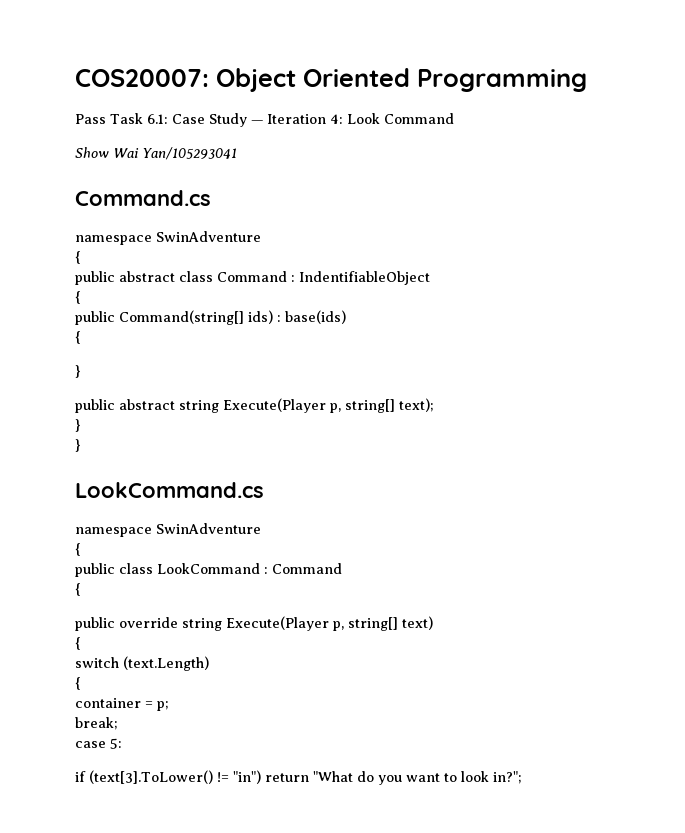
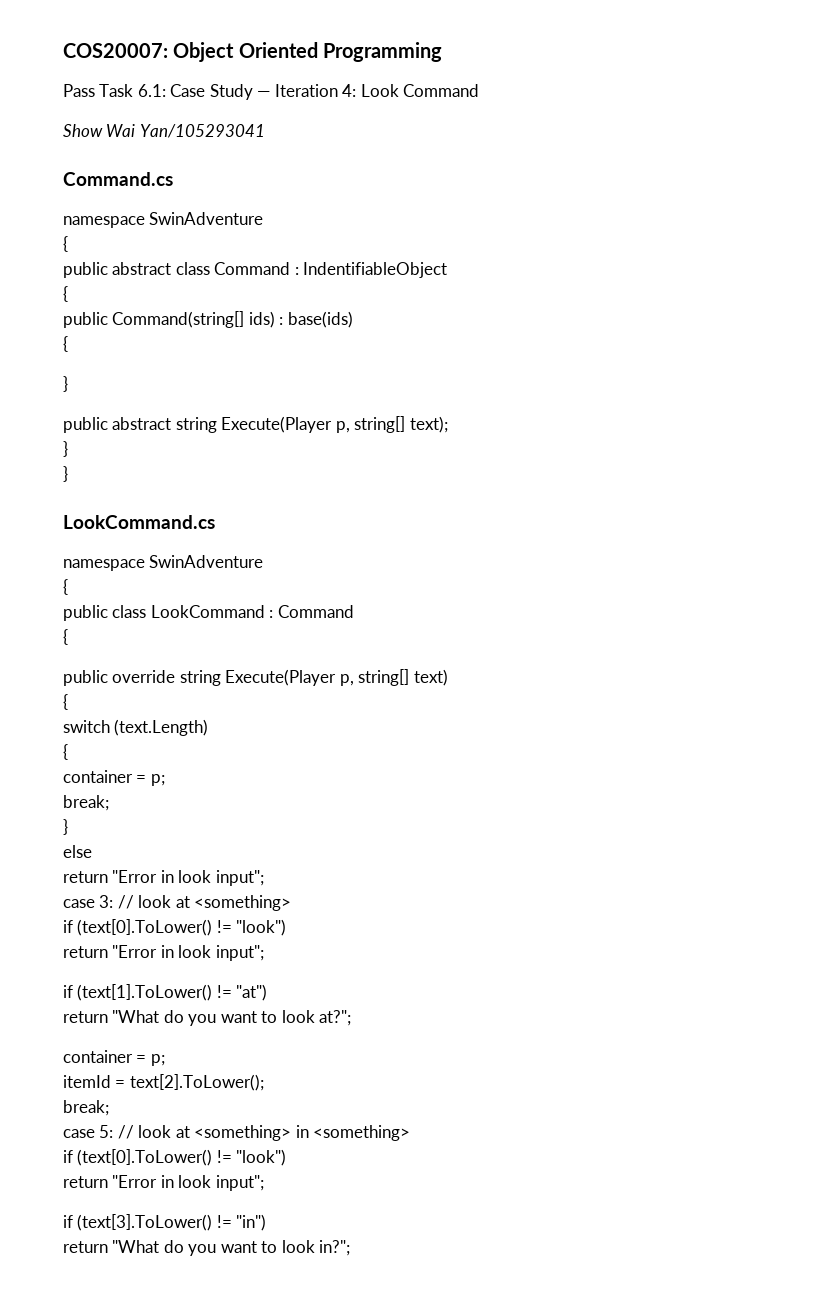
[75,738,122,749] case 5: -> [63,819,68,835] [63,845,92,858] [63,870,264,886] [63,895,292,911] [63,919,287,936] [63,945,264,961] [63,984,268,1001] [63,1010,352,1026] [63,1050,165,1066] [63,1074,264,1091] [63,1100,109,1116] [63,1125,411,1141] [63,1149,287,1166] [63,1175,264,1191] } // else // return "Error in look input"; // case 3: // look at <something> // if (text[0].ToLower() != "look") // return "Error in look input"; // if (text[1].ToLower() != "at") // return "What do you want to look at?"; // container = p; // itemId = text[2].ToLower(); // break; // case 5: // look at <something> in <something> // if (text[0].ToLower() != "look") // return "Error in look input";
(261, 777) none -> (267, 1222) //

